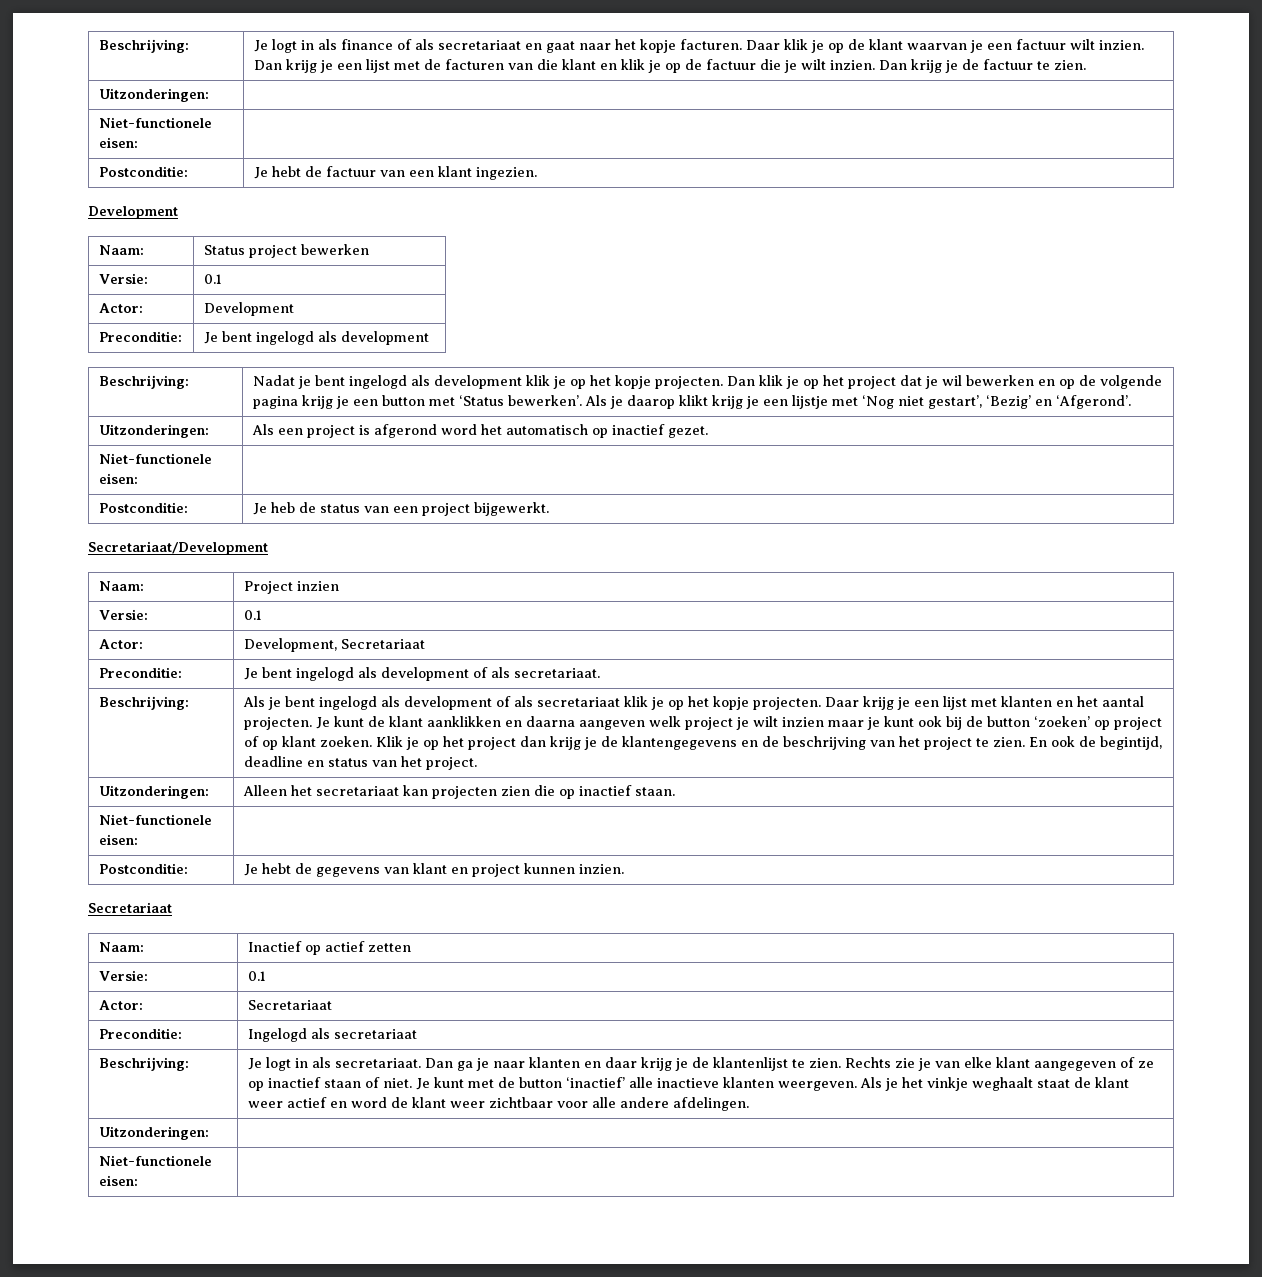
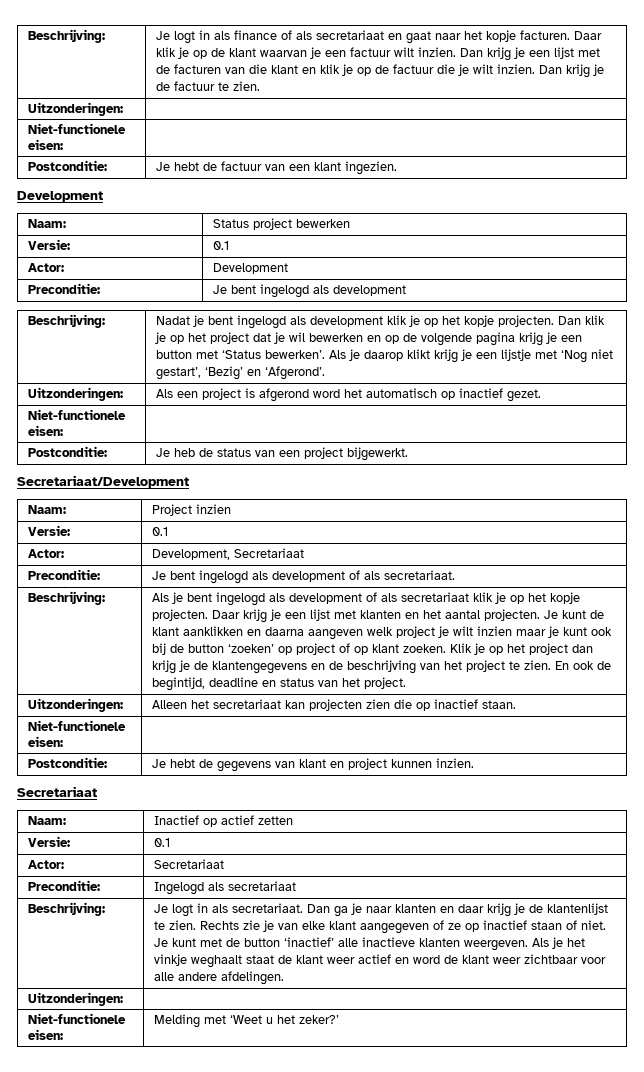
(138, 1180) none -> [154,1014,340,1028] Melding met ‘Weet u het zeker?’

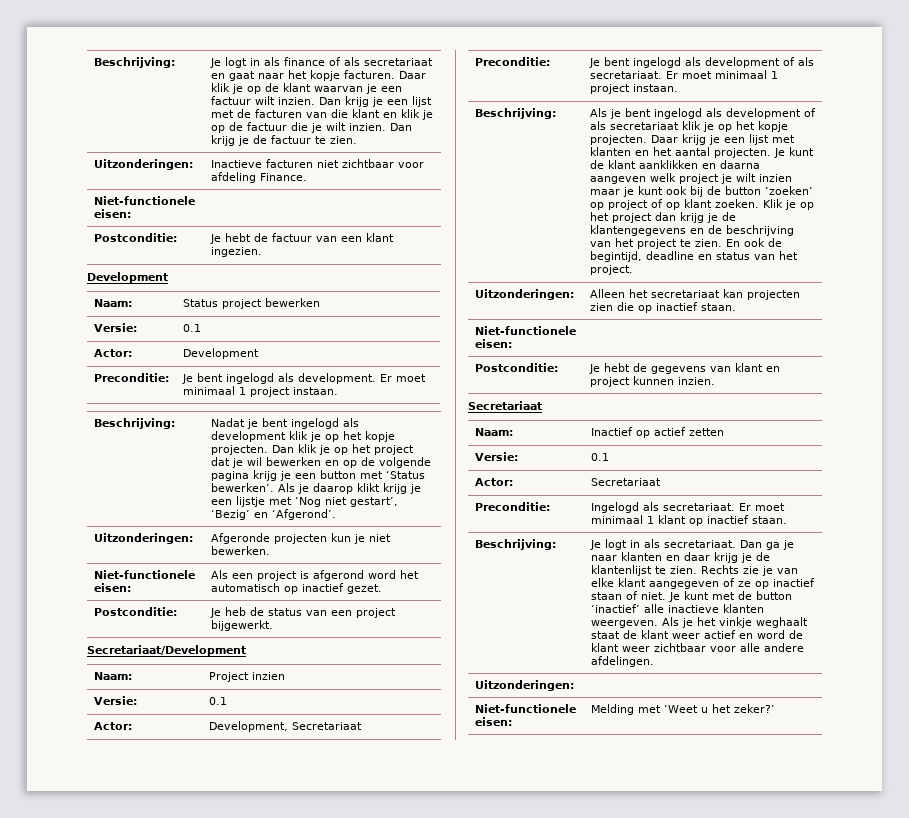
(124, 109) none -> [210,159,424,168] [210,172,307,183] Inactieve facturen niet zichtbaar voor afdeling Finance.
[333,285,407,296] development -> [297,373,426,384] [182,386,338,397] development. Er moet minimaal 1 project instaan.
(124, 394) none -> [210,533,391,544] [210,546,270,555] [93,570,195,579] [93,583,131,592] | Afgeronde projecten kun je niet bewerken. // Niet-functionele eisen:
[28,409,127,420] [28,425,64,436] // Niet-functionele eisen: | -> (382, 589) none
(456, 575) none -> [665,70,778,79] [589,84,678,94] Er moet minimaal 1 project instaan.
[228,881,297,891] secretariaat -> [662,503,785,511] [590,515,787,526] secretariaat. Er moet minimaal 1 klant op inactief staan.

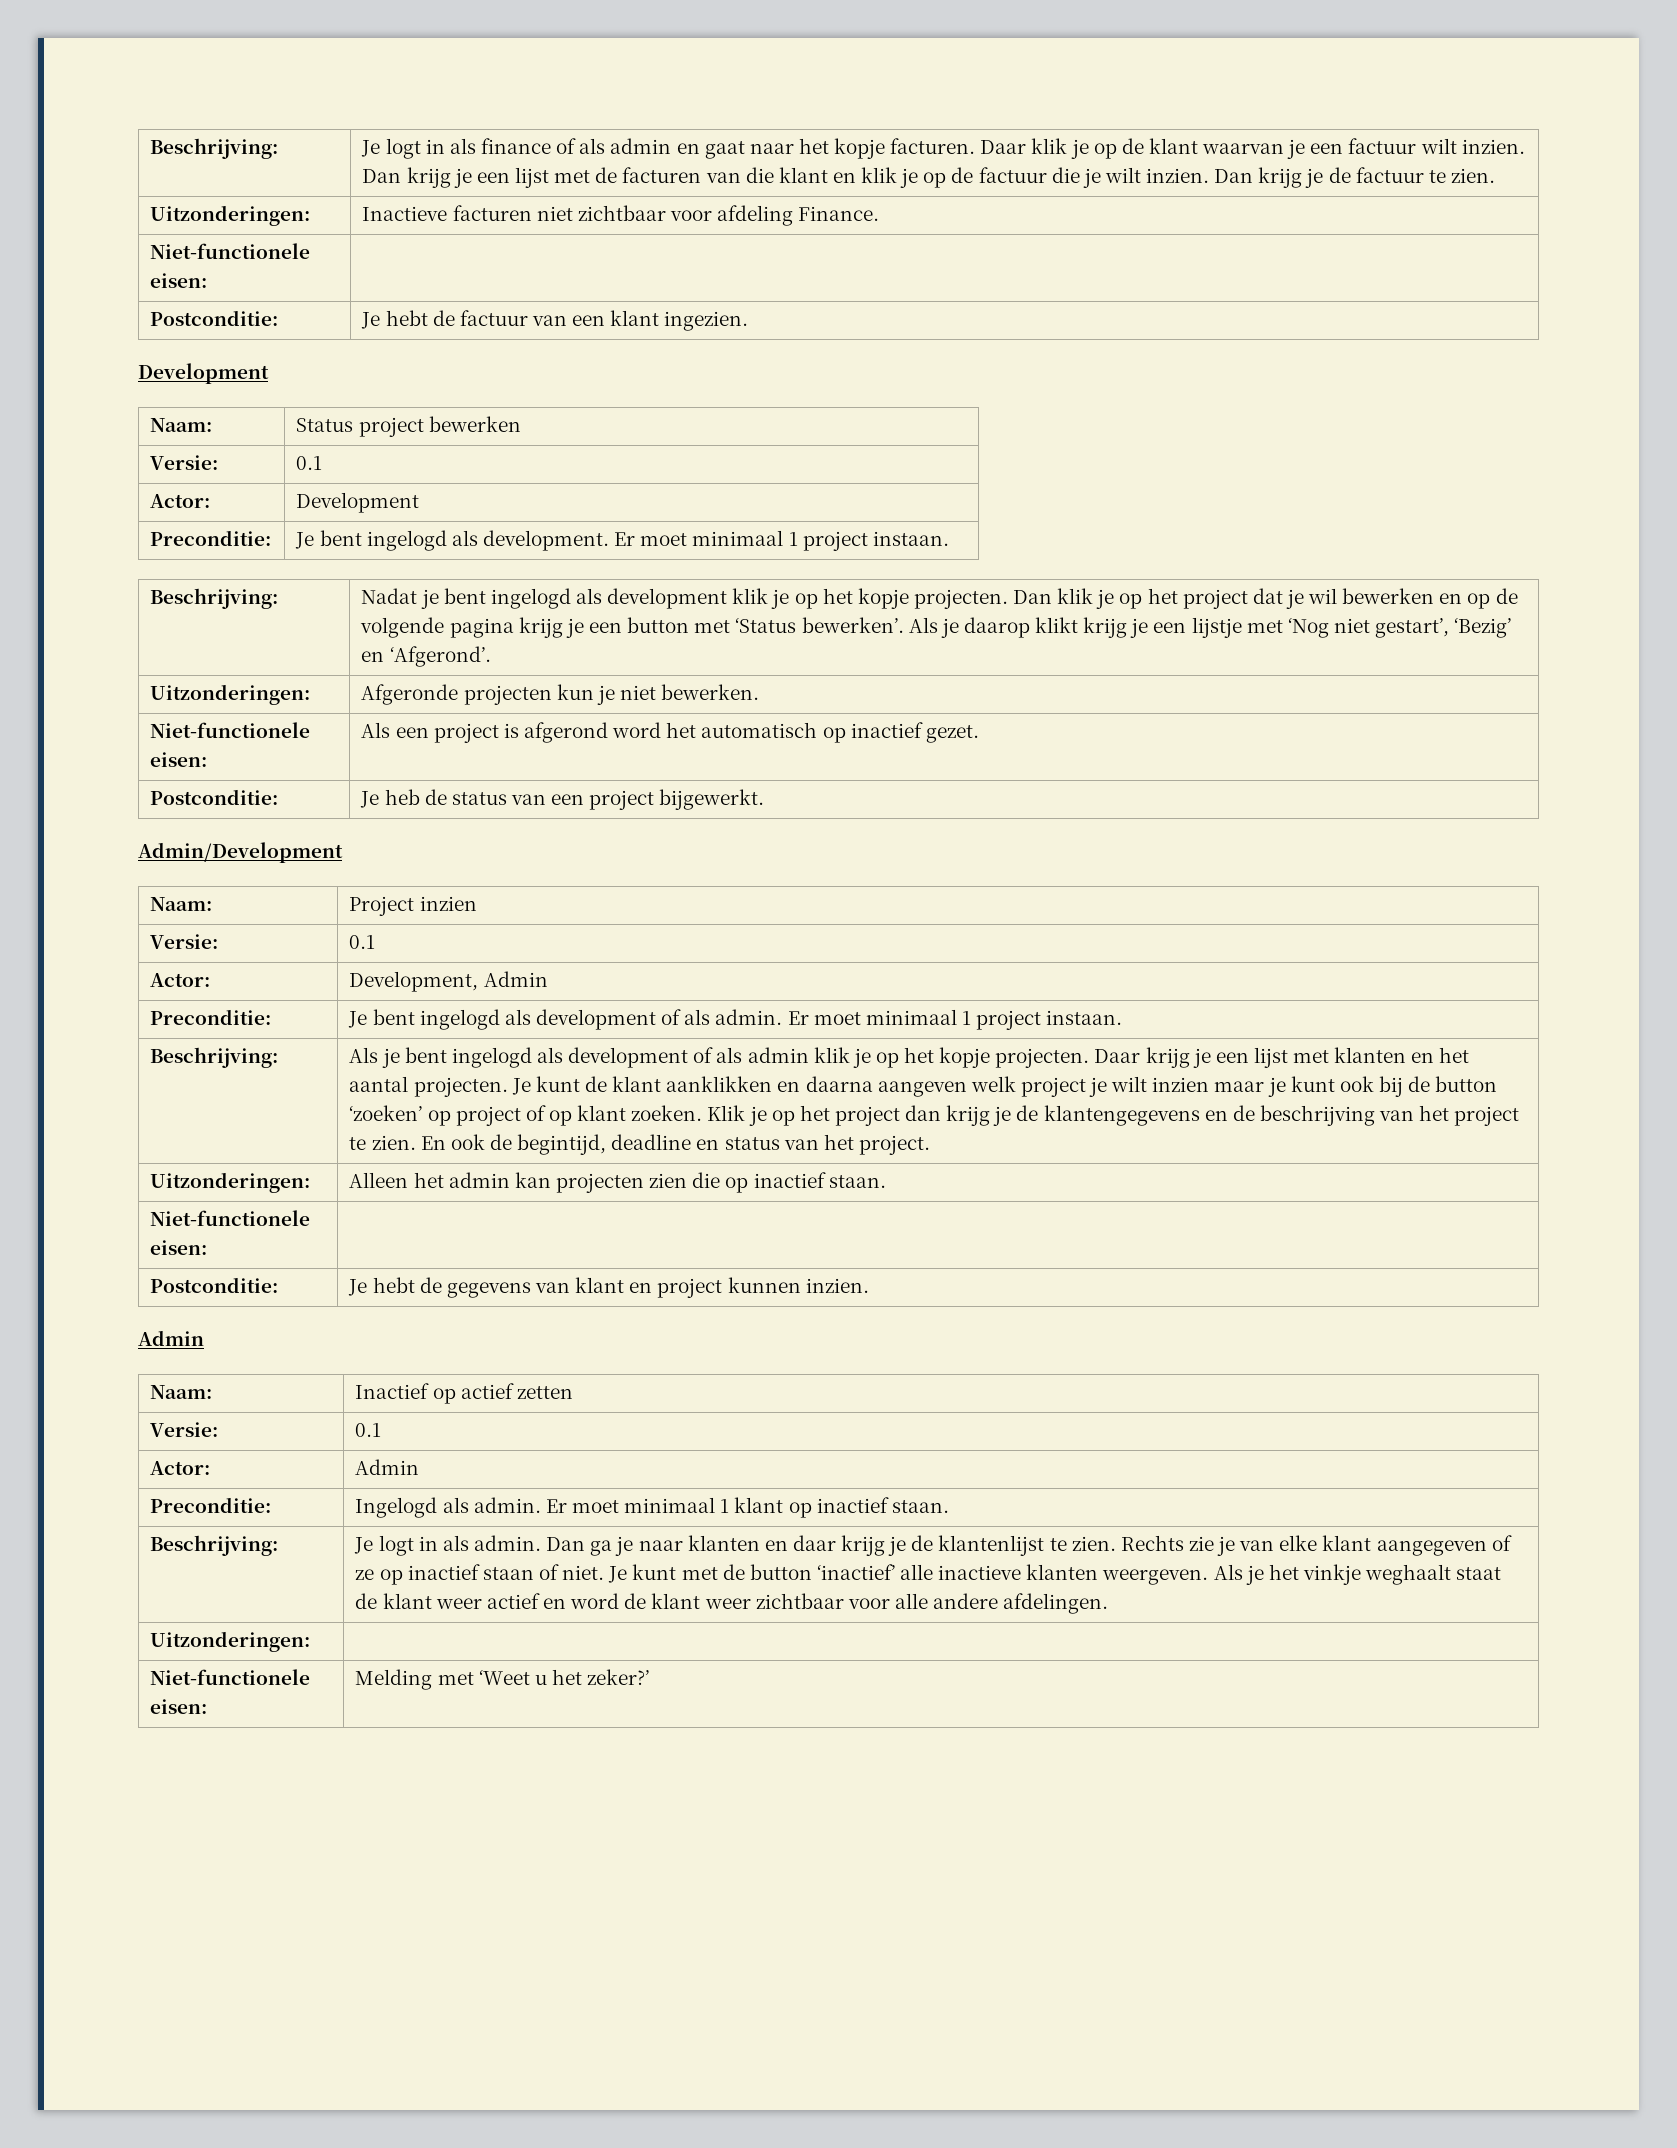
[363,58,433,66] secretariaat -> [610,138,672,154] admin
[87,645,246,656] Secretariaat/Development -> [138,842,343,863] Admin/Development
[291,722,362,730] Secretariaat -> [483,971,548,987] Admin
[589,71,662,79] secretariaat. -> [715,1009,783,1025] admin.
[609,122,679,130] secretariaat -> [747,1047,809,1063] admin
[650,290,720,298] secretariaat -> [448,1172,510,1188] admin
[468,401,542,410] Secretariaat -> [138,1330,204,1346] Admin
[590,478,661,486] Secretariaat -> [355,1459,420,1475] Admin
[662,503,735,511] secretariaat. -> [473,1497,541,1513] admin.
[663,540,736,548] secretariaat. -> [473,1535,541,1551] admin.

